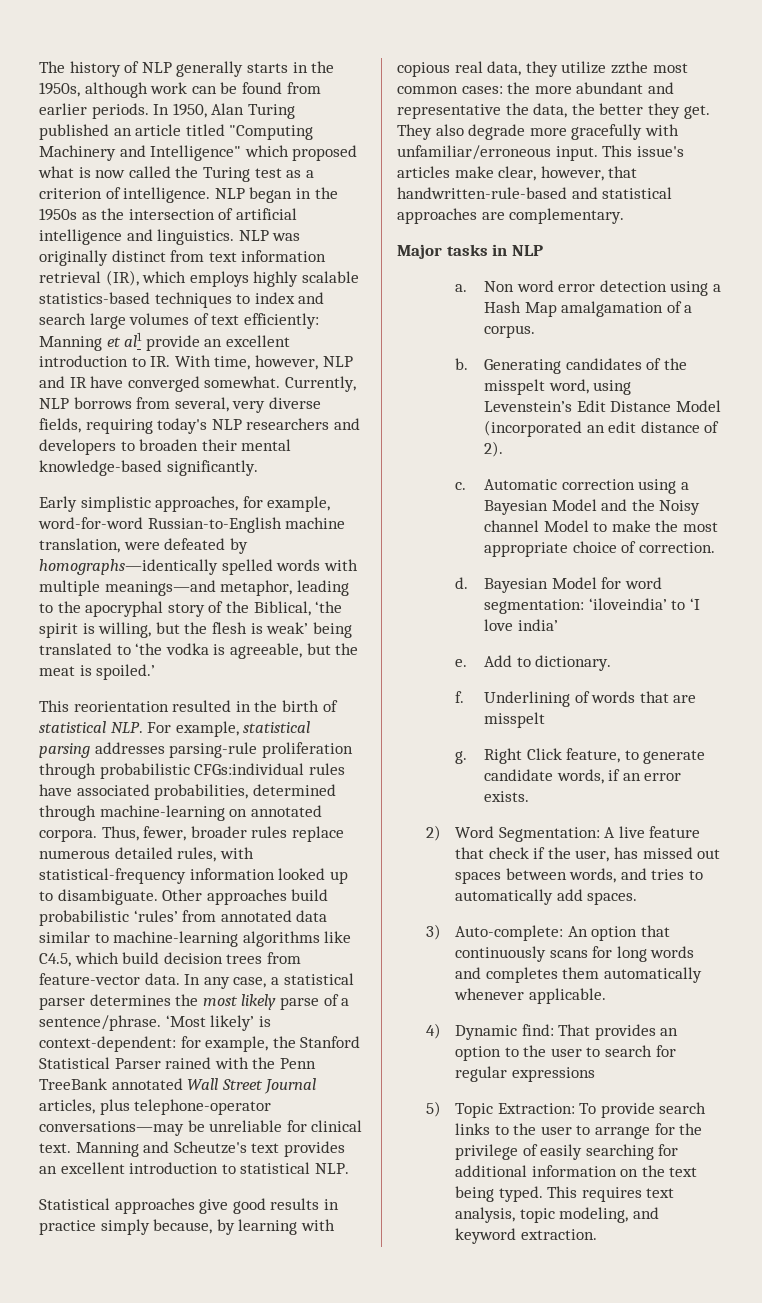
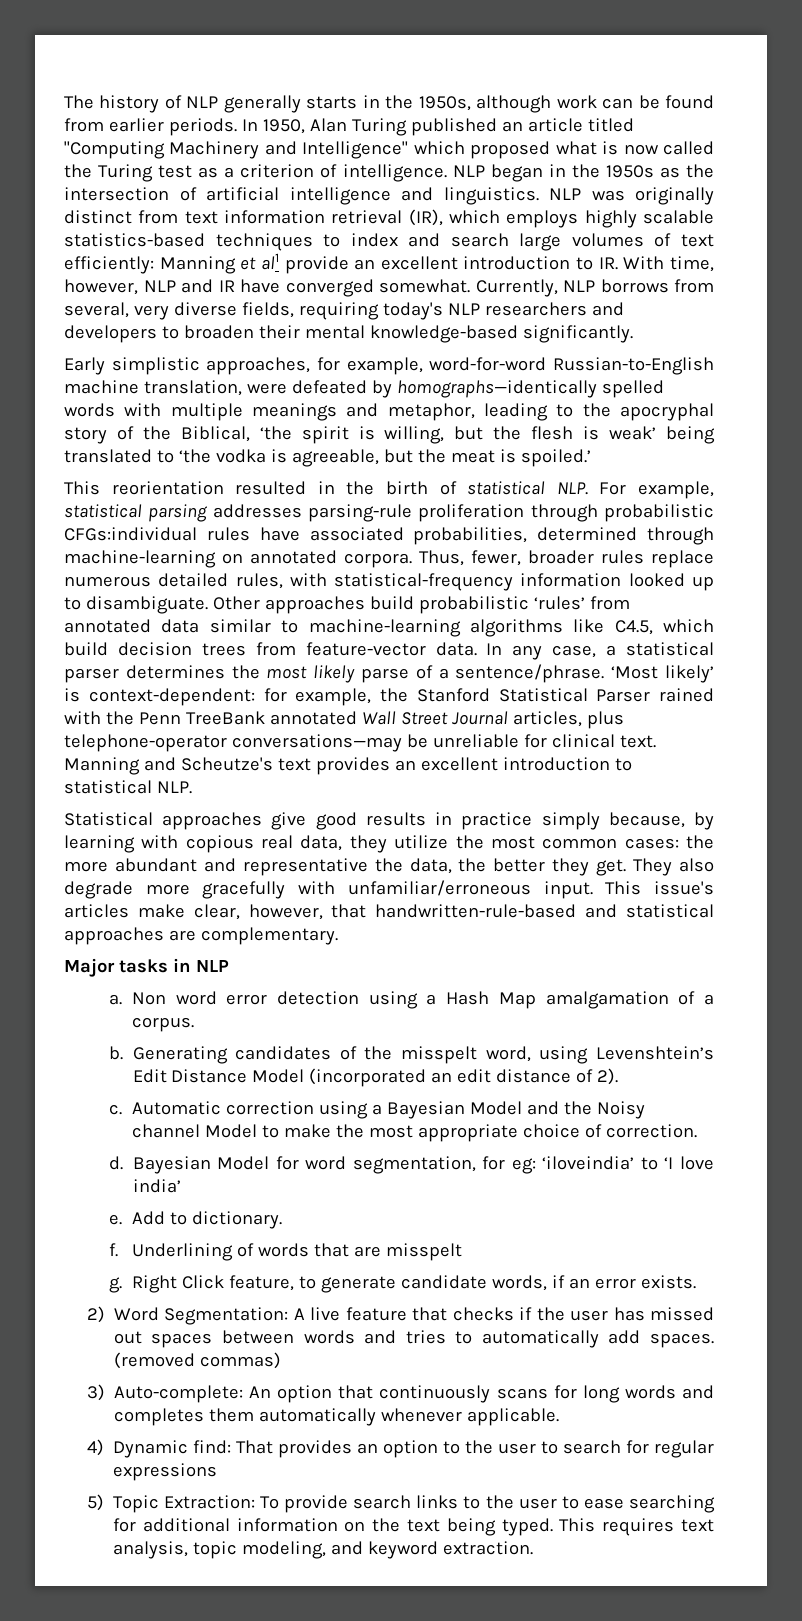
[104,580,216,596] meanings—and -> [252,403,379,421] meanings and
[610,61,648,74] zzthe -> [455,835,484,849] the
[484,401,573,412] Levenstein’s -> [595,1046,714,1060] Levenshtein’s
[484,599,585,614] segmentation: -> [352,1156,536,1174] segmentation, for eg:
[488,847,529,859] check -> [452,1307,514,1321] checks
[575,850,610,862] user, -> [570,1310,609,1321] user
[569,868,617,883] words, -> [303,1330,355,1344] words
(638, 898) none -> [113,1352,281,1369] (removed commas)
[595,1123,703,1139] [455,1144,583,1160] arrange for the privilege of easily -> [583,1498,624,1509] ease

